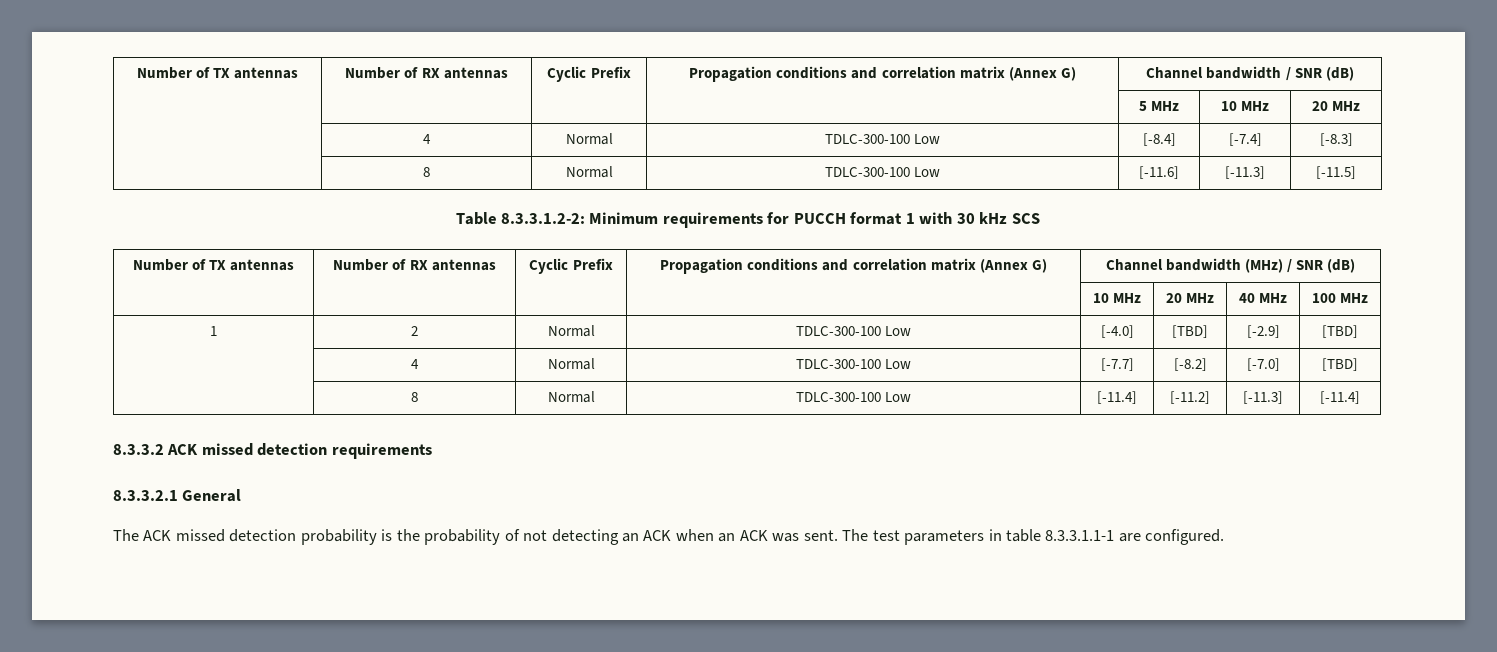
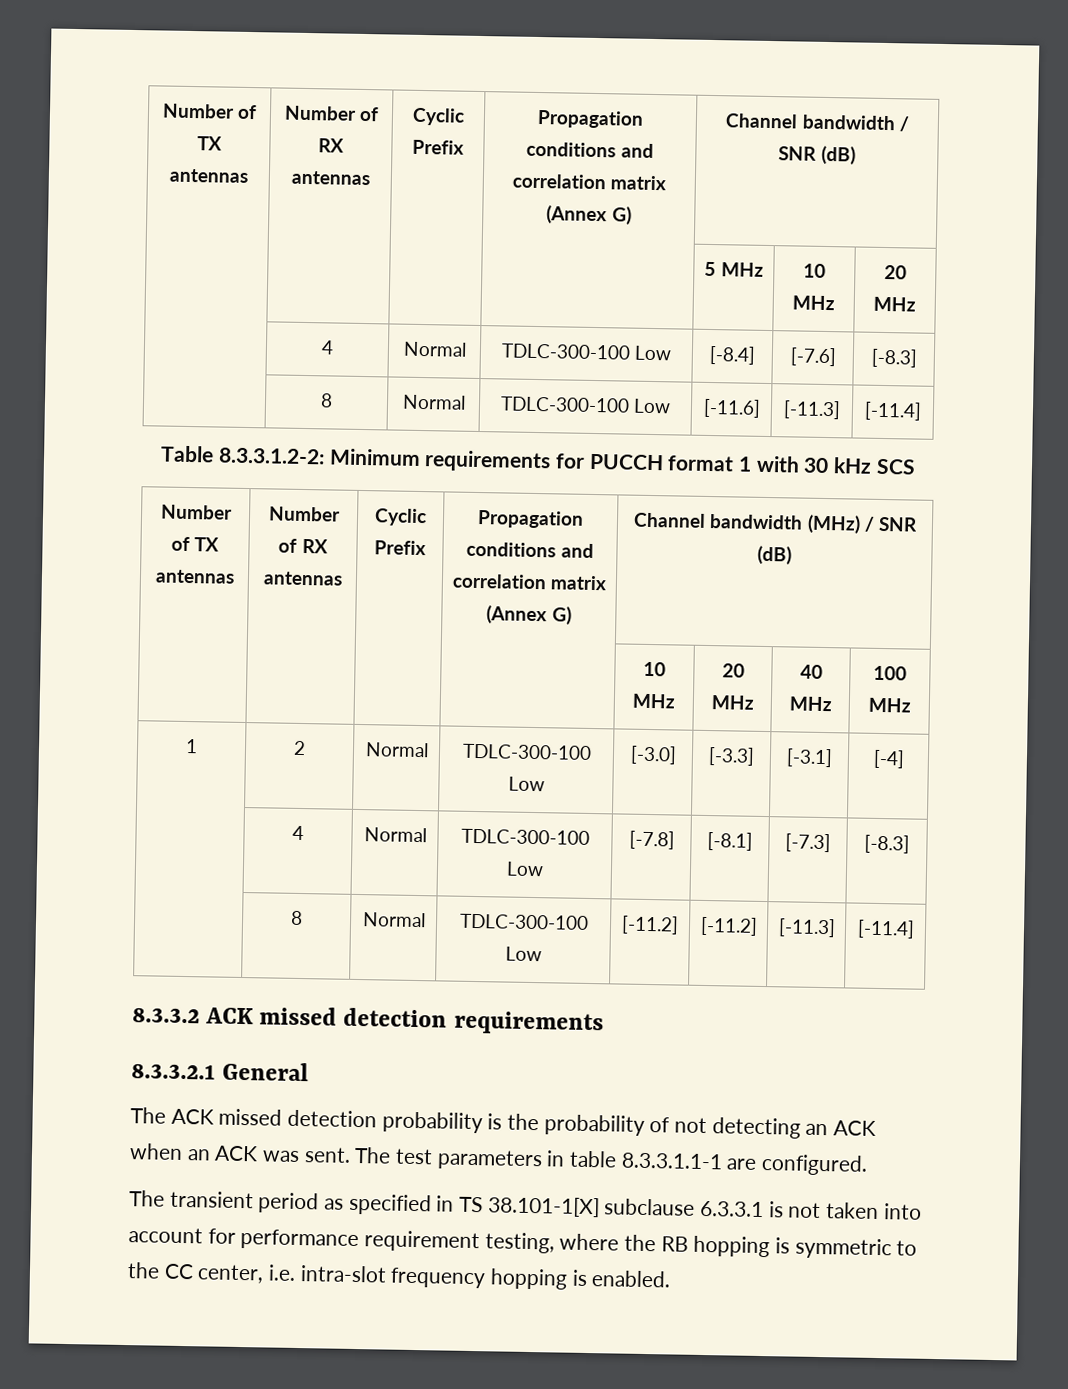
[1228,133,1262,146] [-7.4] -> [789,347,837,367] [-7.6]
[1316,166,1356,179] [-11.5] -> [864,401,922,421] [-11.4]
[1100,325,1134,338] [1172,325,1208,338] [1246,325,1280,338] [1322,325,1358,338] [411,359,419,369] [547,358,595,370] [795,359,912,369] [1100,358,1134,371] [1173,358,1207,371] [1246,358,1280,371] [1322,358,1358,371] [411,392,418,402] [547,391,595,403] [795,392,912,402] [1097,391,1137,404] [-4.0] | [TBD] | [-2.9] | [TBD] // | 4 | Normal | TDLC-300-100 Low | [-7.7] | [-8.2] | [-7.0] | [TBD] // | 8 | Normal | TDLC-300-100 Low | [-11.4] -> [629,745,677,765] [708,747,755,766] [786,748,833,768] [872,749,905,769] [292,825,304,841] [363,827,427,843] [460,828,590,845] [505,861,544,877] [628,830,675,850] [707,832,753,851] [785,833,831,853] [864,834,910,854] [290,910,303,926] [361,912,426,928] [458,913,589,930] [504,946,542,962] [621,915,679,935] [-3.0] | [-3.3] | [-3.1] | [-4] // | 4 | Normal | TDLC-300-100 Low | [-7.8] | [-8.1] | [-7.3] | [-8.3] // | 8 | Normal | TDLC-300-100 Low | [-11.2]
(1225, 537) none -> [129,1190,922,1220] [128,1227,918,1260] [127,1262,672,1290] // The transient period as specified in TS 38.101-1[X] subclause 6.3.3.1 is not taken into account for performance requirement testing, where the RB hopping is symmetric to the CC center, i.e. intra-slot frequency hopping is enabled.

